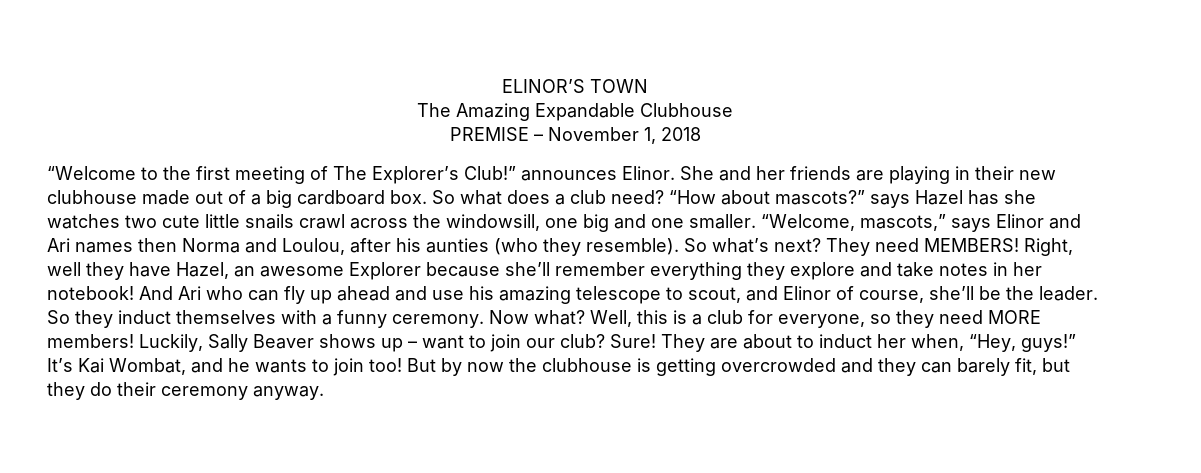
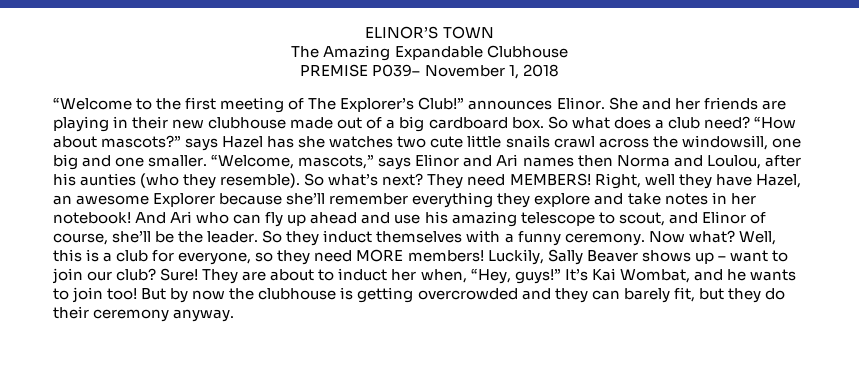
[533,134,543,141] – -> [372,64,421,77] P039–

